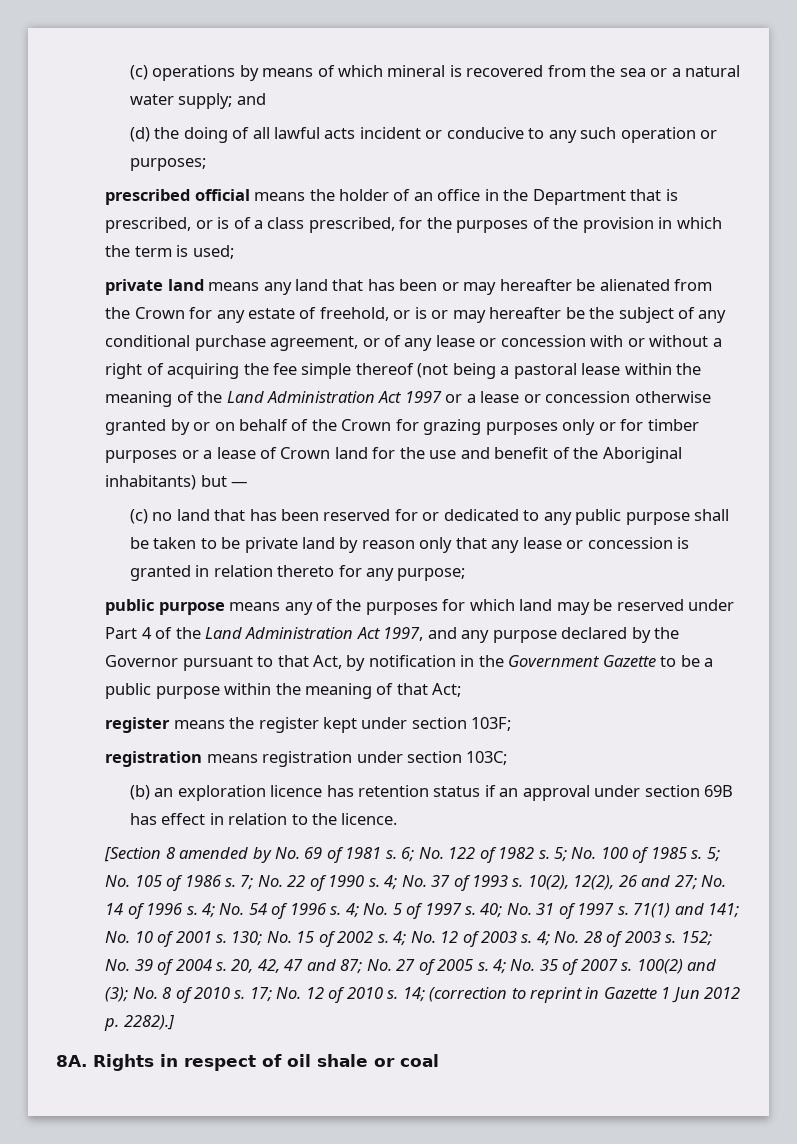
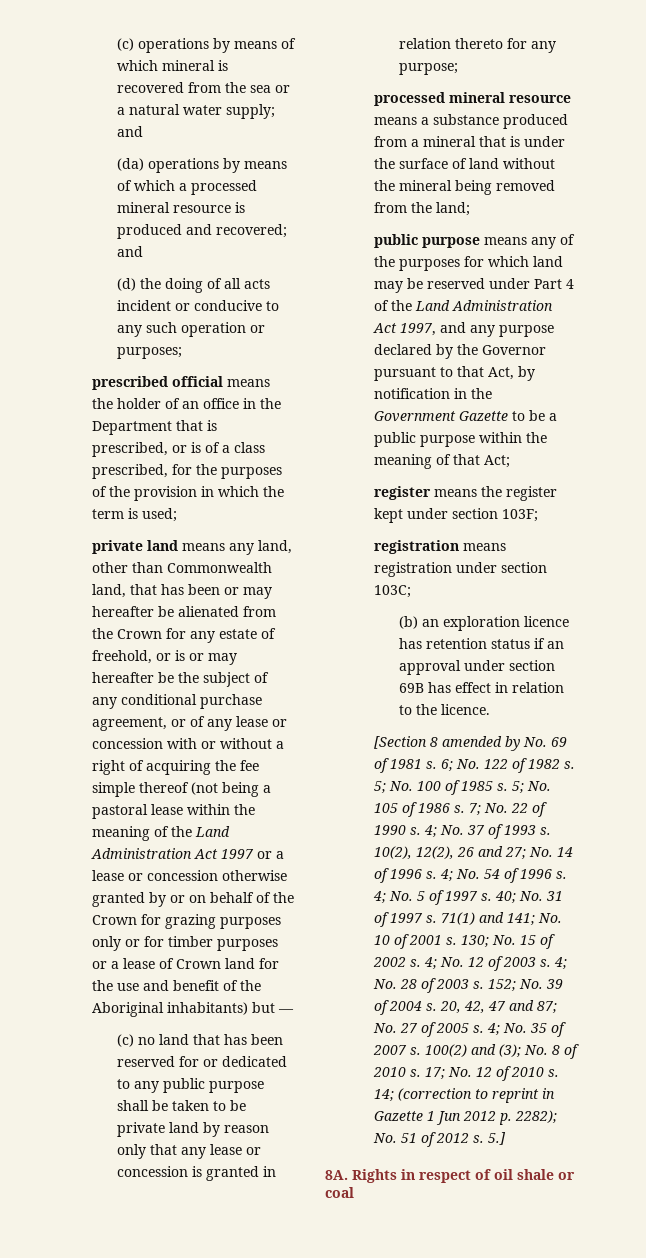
(266, 99) none -> [116,158,287,173] [116,180,257,195] [116,202,245,213] [116,224,287,239] [116,246,143,257] // (da) operations by means of which a processed mineral resource is produced and recovered; and
[273,127,320,139] lawful -> (241, 283) none
[294,279,328,291] land -> [258,540,293,554] [92,562,273,573] [92,584,127,598] land, other than Commonwealth land,
(466, 574) none -> [374,92,572,106] [374,114,569,129] [374,136,566,147] [374,158,556,169] [374,180,556,195] [374,202,471,216] // processed mineral resource means a substance produced from a mineral that is under the surface of land without the mineral being removed from the land;
[123,1015,175,1030] 2282).] -> [515,1110,558,1124] [373,1132,507,1147] 2282); No. 51 of 2012 s. 5.]

